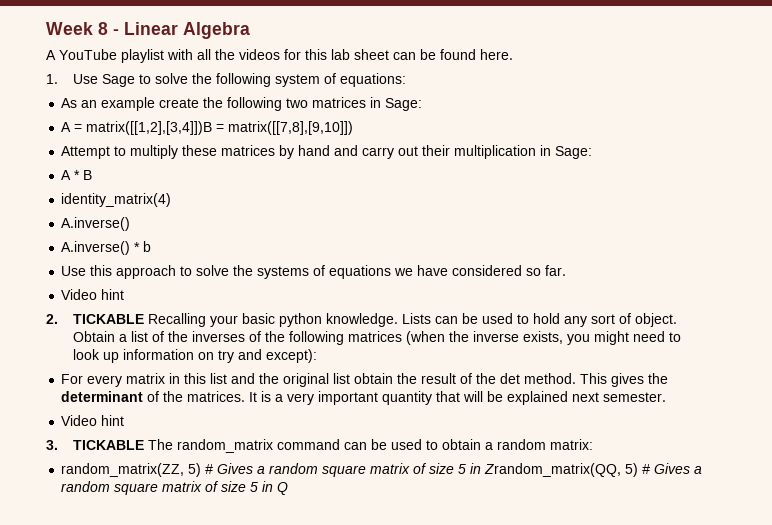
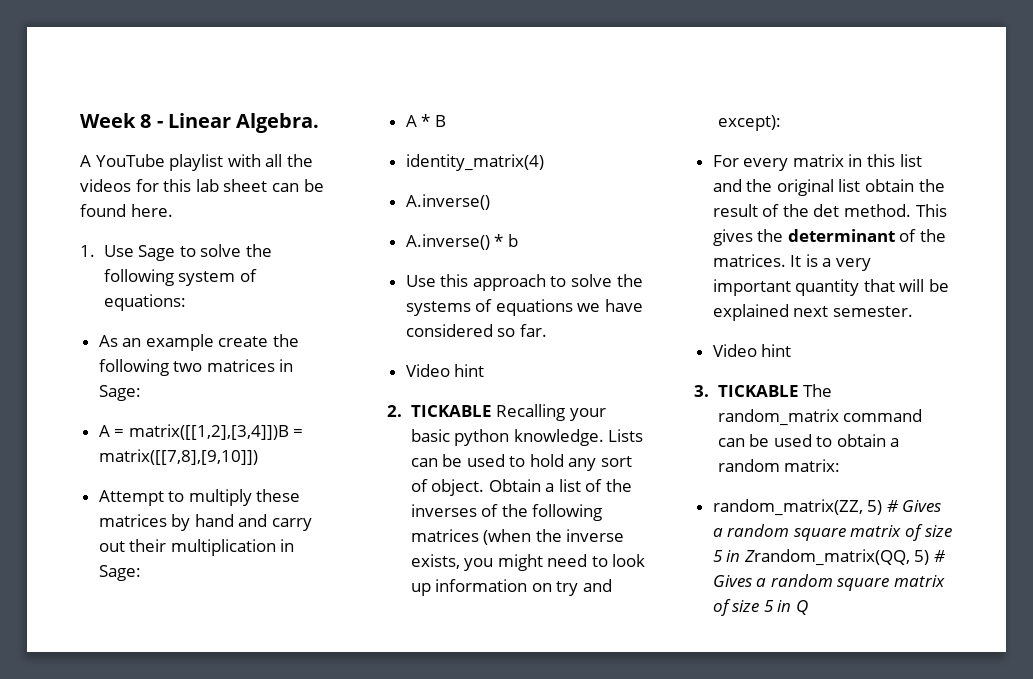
[183,22,250,39] Algebra -> [236,113,320,133] Algebra.

